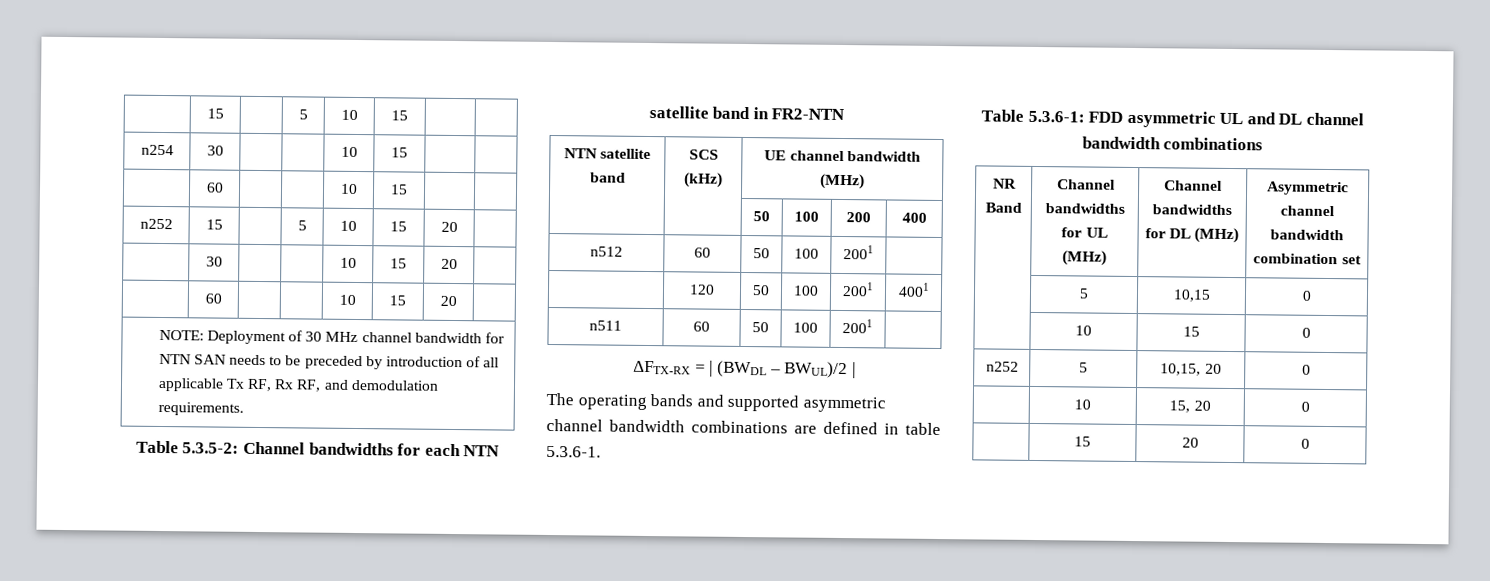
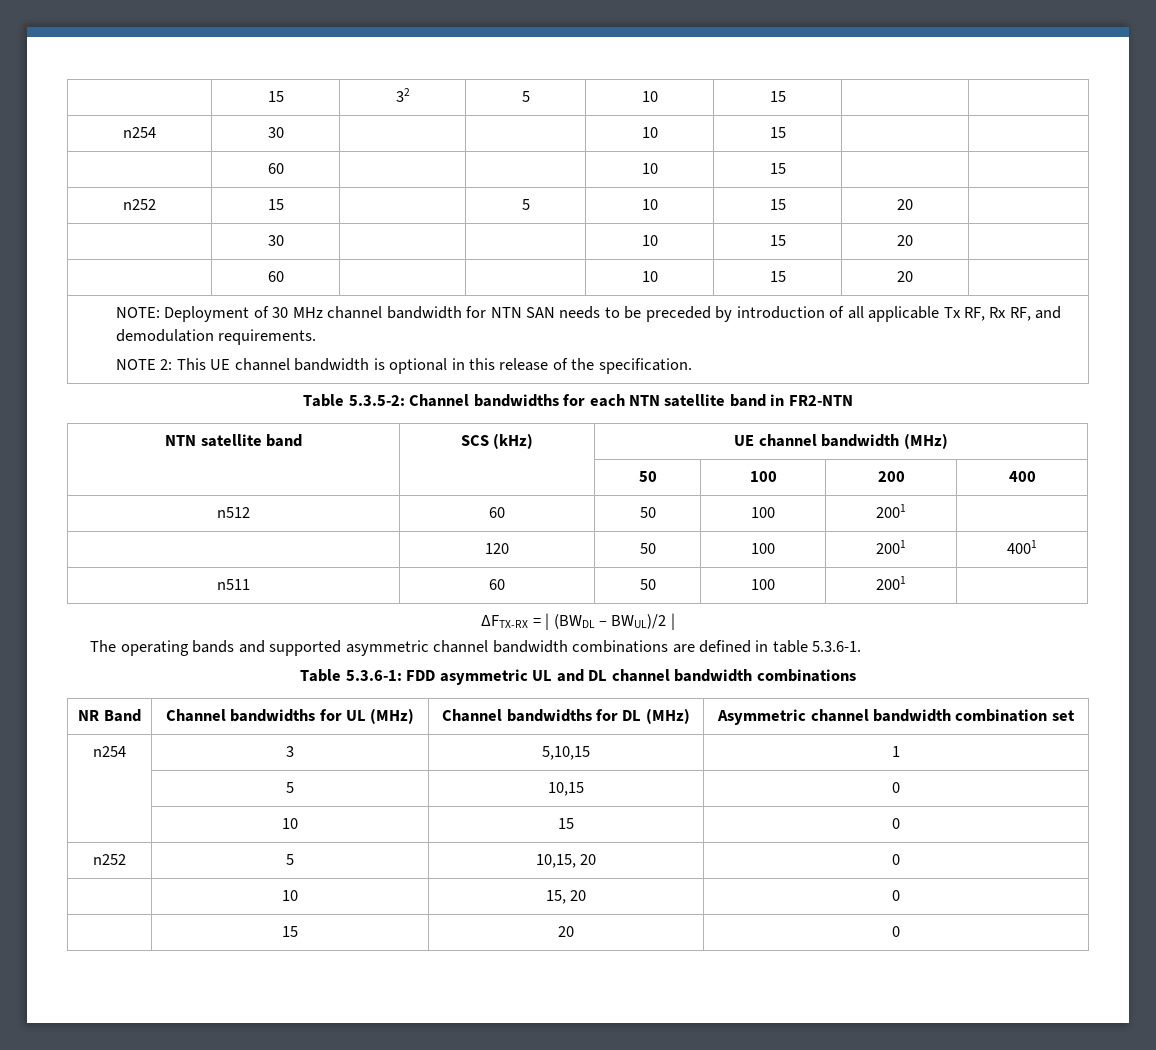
[206,108,224,119] | 15 | -> [267,91,284,102] [395,88,410,102] | 15 | 32
(244, 408) none -> [115,358,692,374] // NOTE 2: This UE channel bandwidth is optional in this release of the specification.
(1362, 260) none -> [93,746,126,757] [286,746,294,757] [542,746,590,760] [892,746,900,757] // n254 | 3 | 5,10,15 | 1

